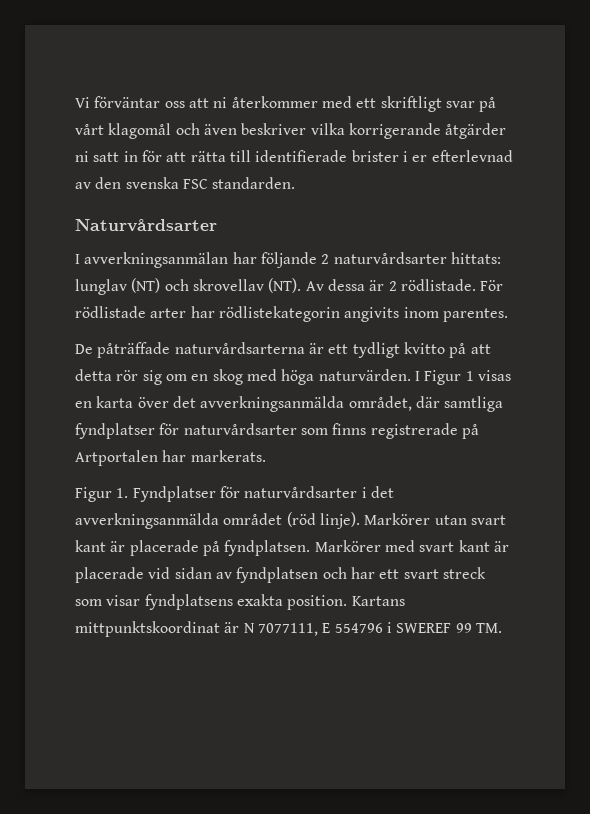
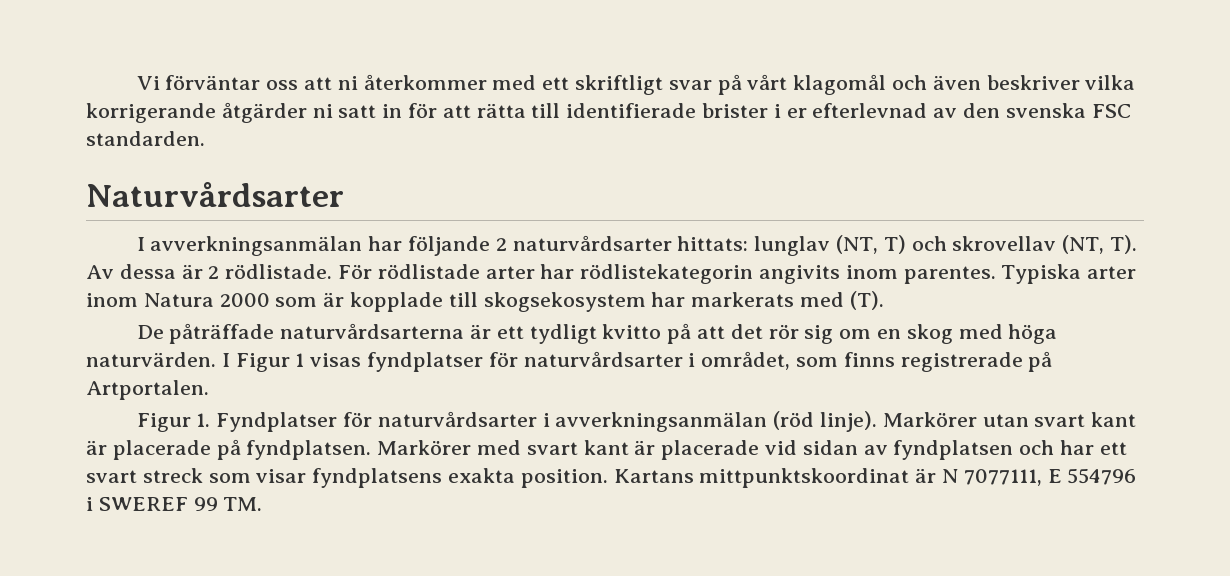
[131,278,302,293] (NT) och skrovellav (NT). -> [835,235,1137,254] (NT, T) och skrovellav (NT, T).
(508, 315) none -> [1001,264,1137,284] [86,291,884,312] Typiska arter inom Natura 2000 som är kopplade till skogsekosystem har markerats med (T).
[75,369,112,381] detta -> [730,324,763,339] det
[75,396,504,412] en karta över det avverkningsanmälda området, där samtliga -> (362, 360) none
(297, 429) none -> [688,351,791,370] i området,
[75,450,266,466] Artportalen har markerats. -> [86,380,209,400] Artportalen.
[370,486,394,498] [75,513,283,529] det avverkningsanmälda området -> [555,412,768,432] avverkningsanmälan

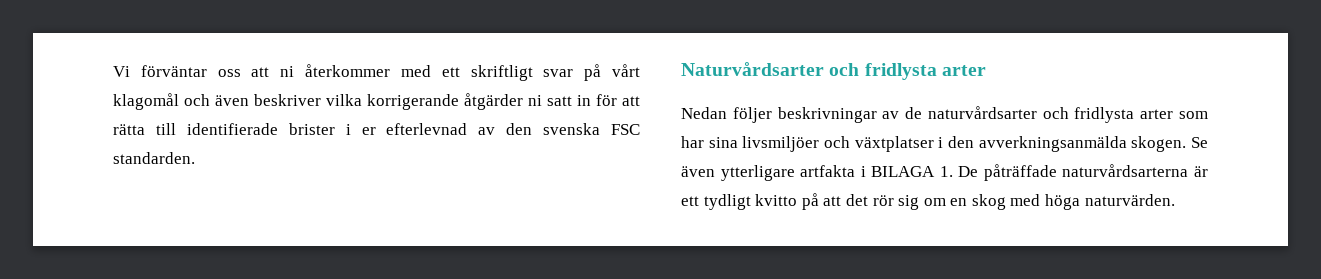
[136,235,1137,256] [86,264,1137,284] [86,291,884,312] // I avverkningsanmälan har följande 2 naturvårdsarter hittats: lunglav (NT, T) och skrovellav (NT, T). Av dessa är 2 rödlistade. För rödlistade arter har rödlistekategorin angivits inom parentes. Typiska arter inom Natura 2000 som är kopplade till skogsekosystem har markerats med (T). // -> [829,63,986,80] [681,106,1208,123] [681,136,1208,152] [681,165,953,181] och fridlysta arter // Nedan följer beskrivningar av de naturvårdsarter och fridlysta arter som har sina livsmiljöer och växtplatser i den avverkningsanmälda skogen. Se även ytterligare artfakta i BILAGA 1.
[221,351,1053,372] [86,380,209,400] [136,411,1137,432] [86,439,1127,460] [86,468,1137,488] [86,497,263,511] I Figur 1 visas fyndplatser för naturvårdsarter i området, som finns registrerade på Artportalen. // Figur 1. Fyndplatser för naturvårdsarter i avverkningsanmälan (röd linje). Markörer utan svart kant är placerade på fyndplatsen. Markörer med svart kant är placerade vid sidan av fyndplatsen och har ett svart streck som visar fyndplatsens exakta position. Kartans mittpunktskoordinat är N 7077111, E 554796 i SWEREF 99 TM. -> (1175, 200) none

